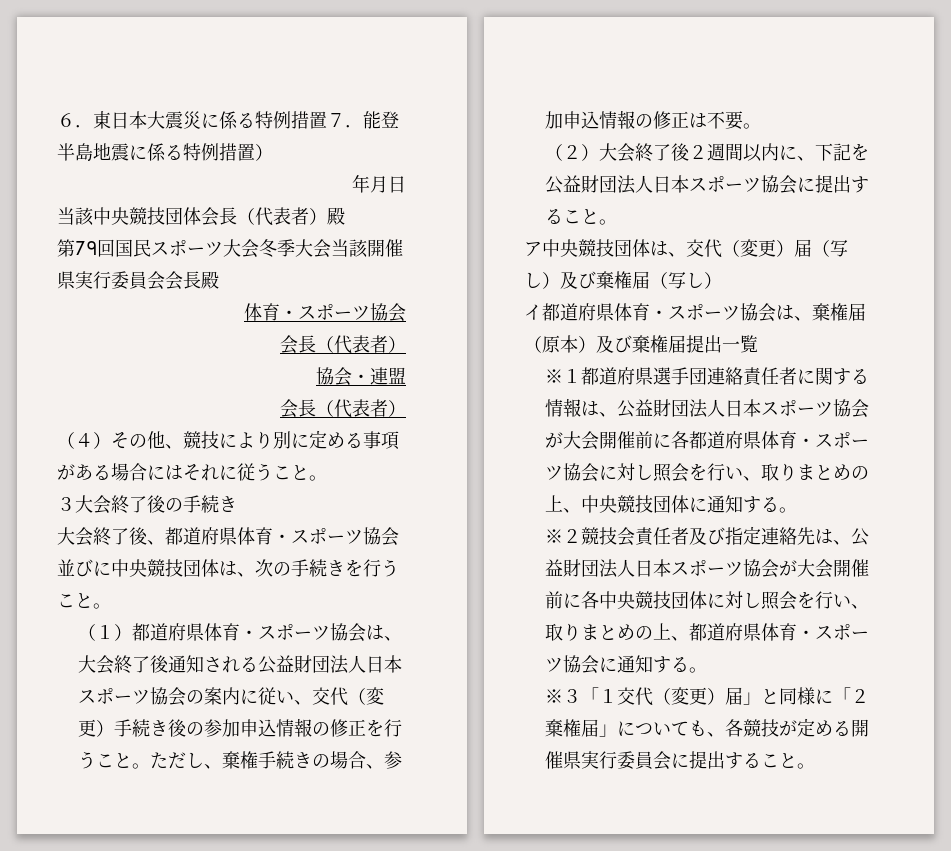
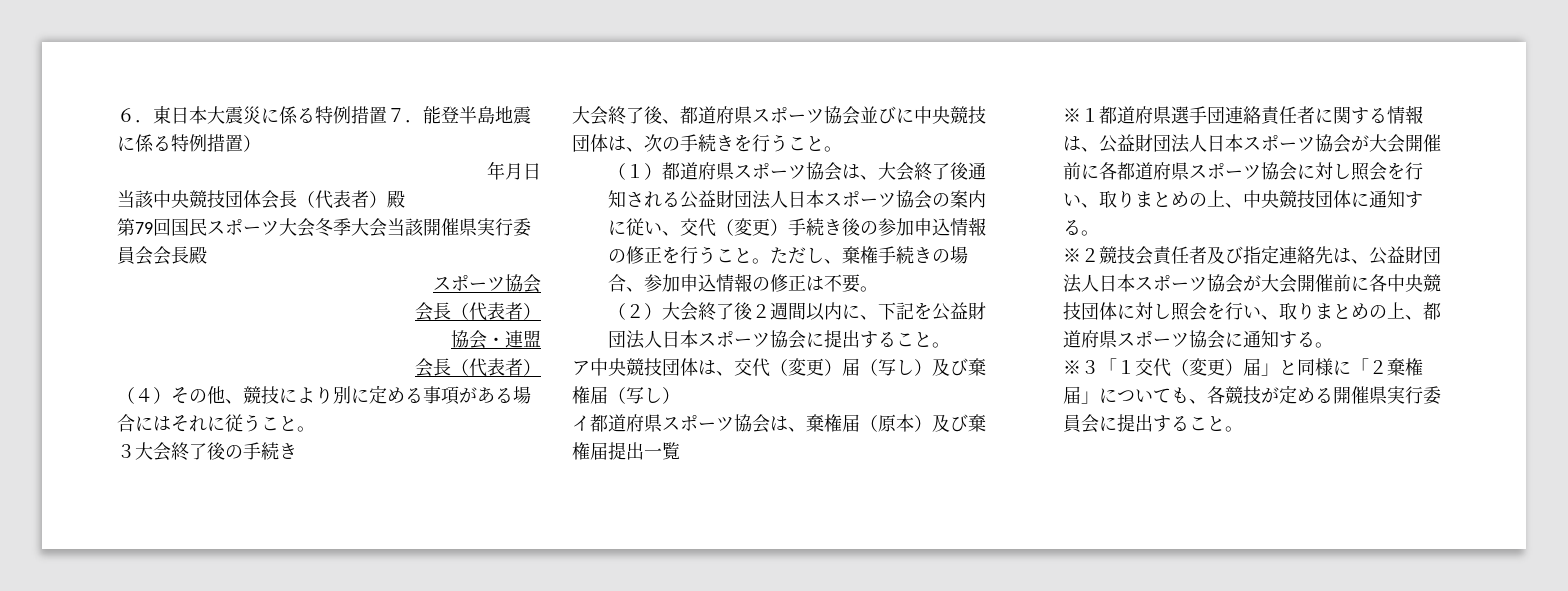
[244,303,298,321] 体育・ -> (207, 255) none
[237,527,291,545] 体育・ -> (752, 115) none
[203,623,258,641] 体育・ -> (734, 171) none
[614,303,668,321] 体育・ -> (662, 423) none
[760,431,815,449] 体育・ -> (1189, 171) none
[760,623,815,641] 体育・ -> (1117, 339) none

